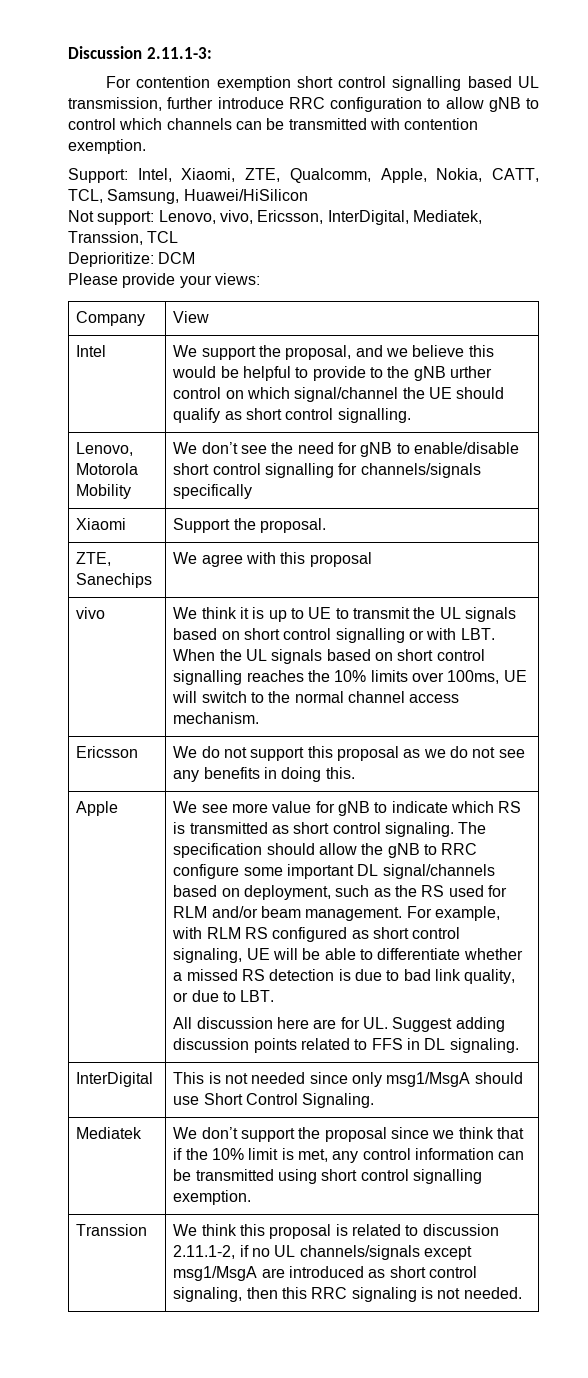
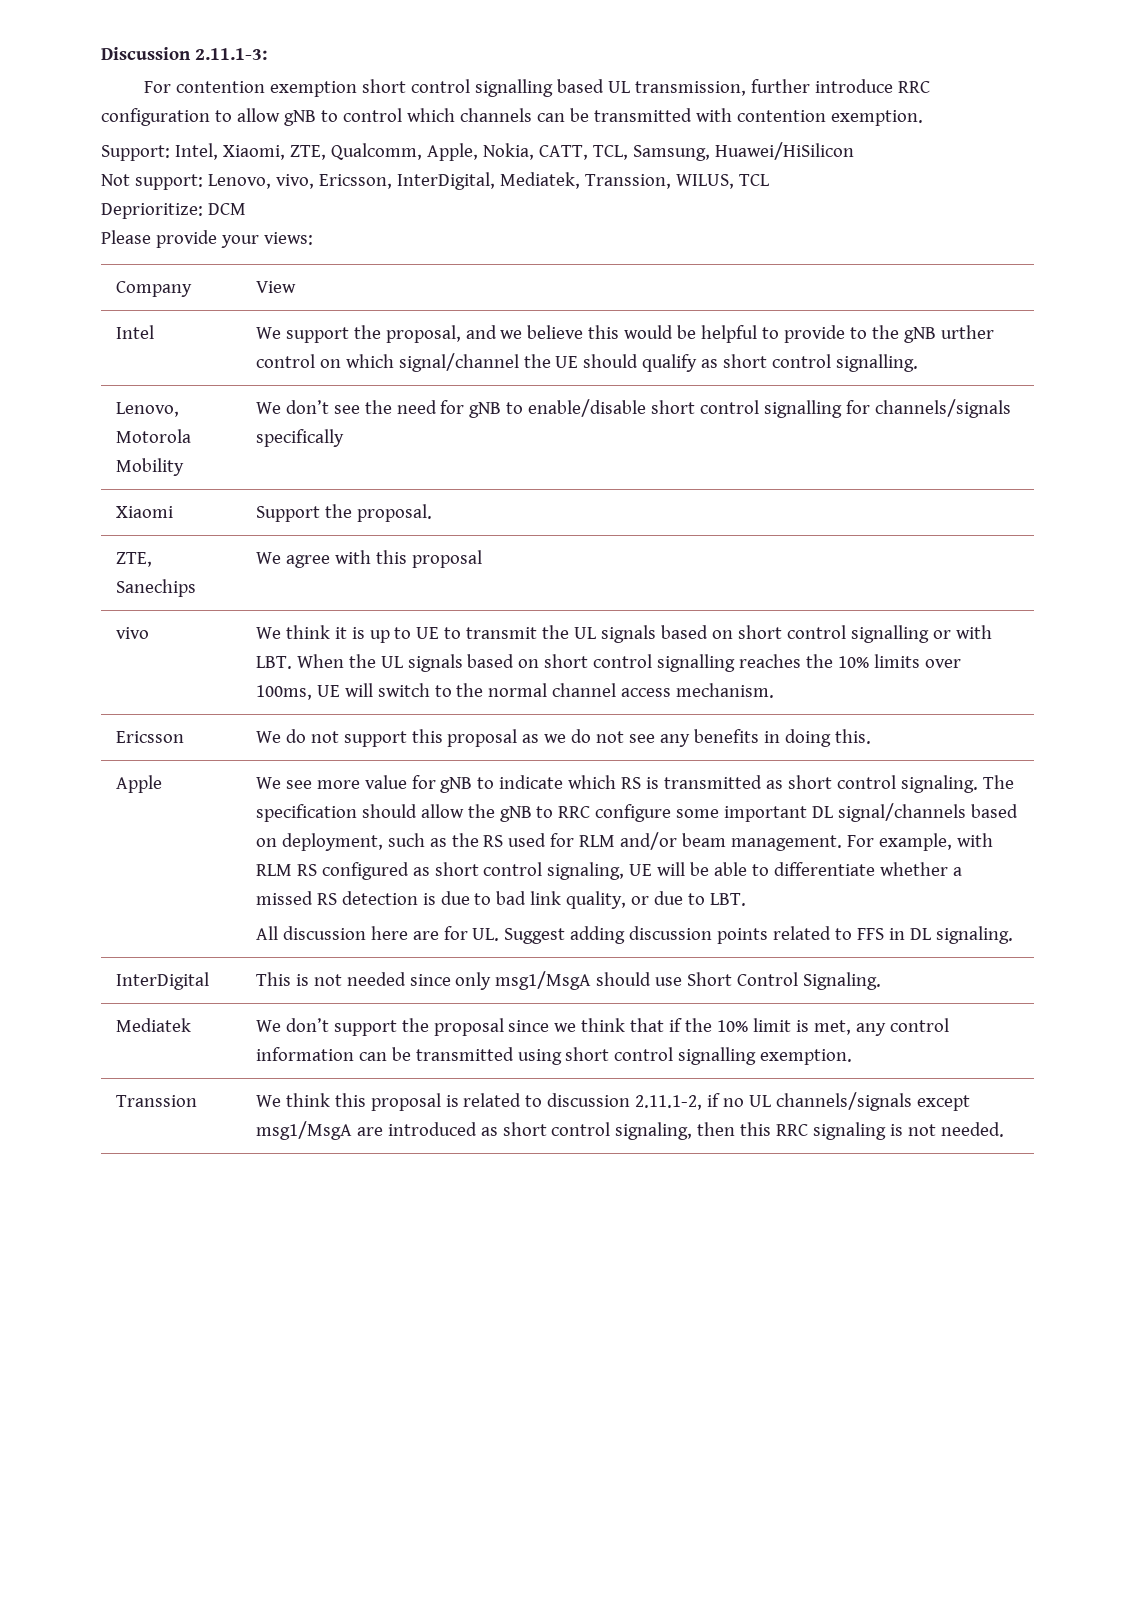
(143, 238) none -> [675,174,734,189] WILUS,

